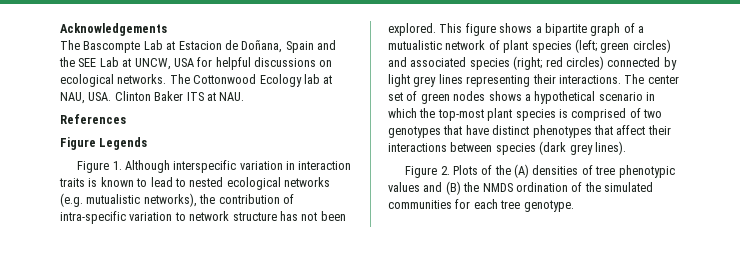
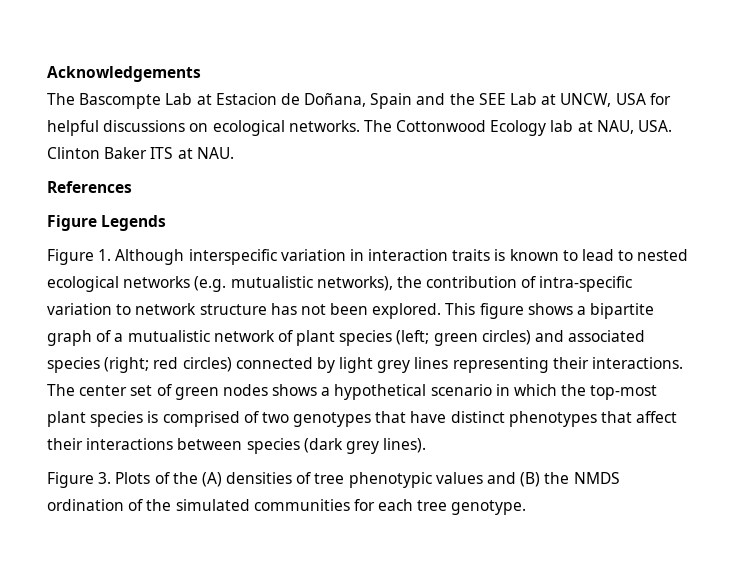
[440,166,450,175] 2. -> [98,472,112,484] 3.

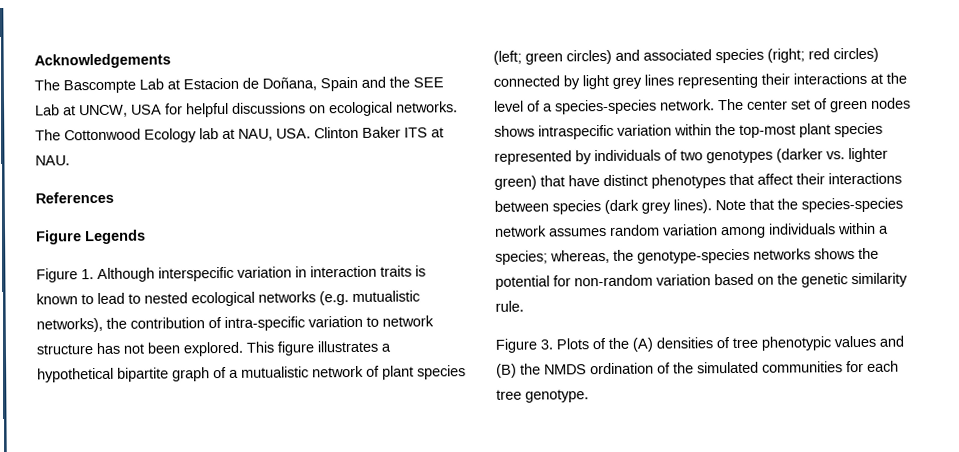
[527,303,587,315] shows a -> [317,340,391,353] [37,367,114,383] illustrates a hypothetical
[592,357,684,369] interactions. -> [793,72,907,85] [494,99,715,115] interactions at the level of a species-species network.
[321,384,658,400] [47,411,372,427] a hypothetical scenario in which the top-most plant species is comprised of two genotypes -> [538,122,883,140] [494,147,888,165] [494,175,537,190] intraspecific variation within the top-most plant species represented by individuals of two genotypes (darker vs. lighter green)
(427, 445) none -> [715,197,903,213] [494,222,889,239] [495,247,879,265] [495,272,908,290] [495,300,524,312] Note that the species-species network assumes random variation among individuals within a species; whereas, the genotype-species networks shows the potential for non-random variation based on the genetic similarity rule.

